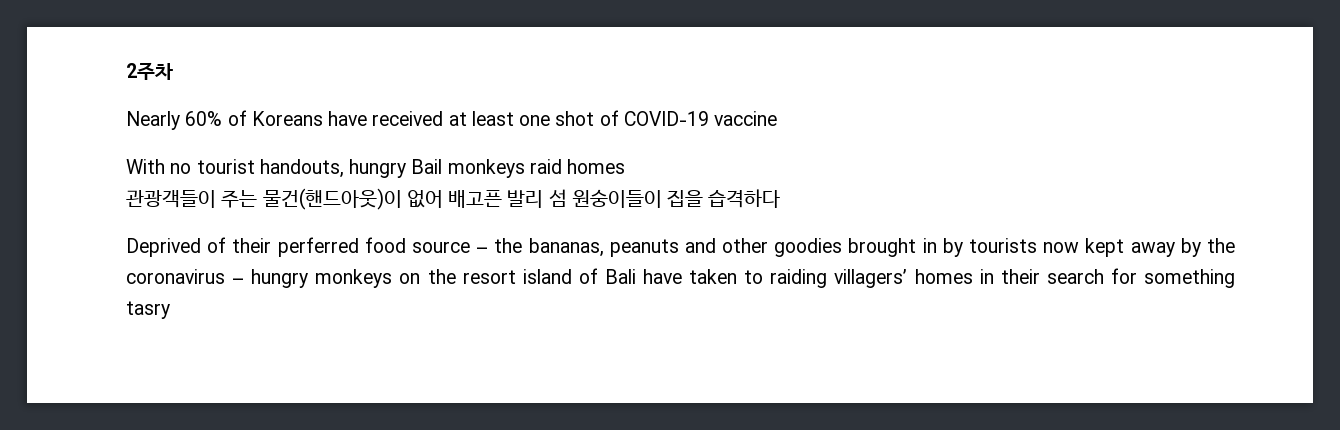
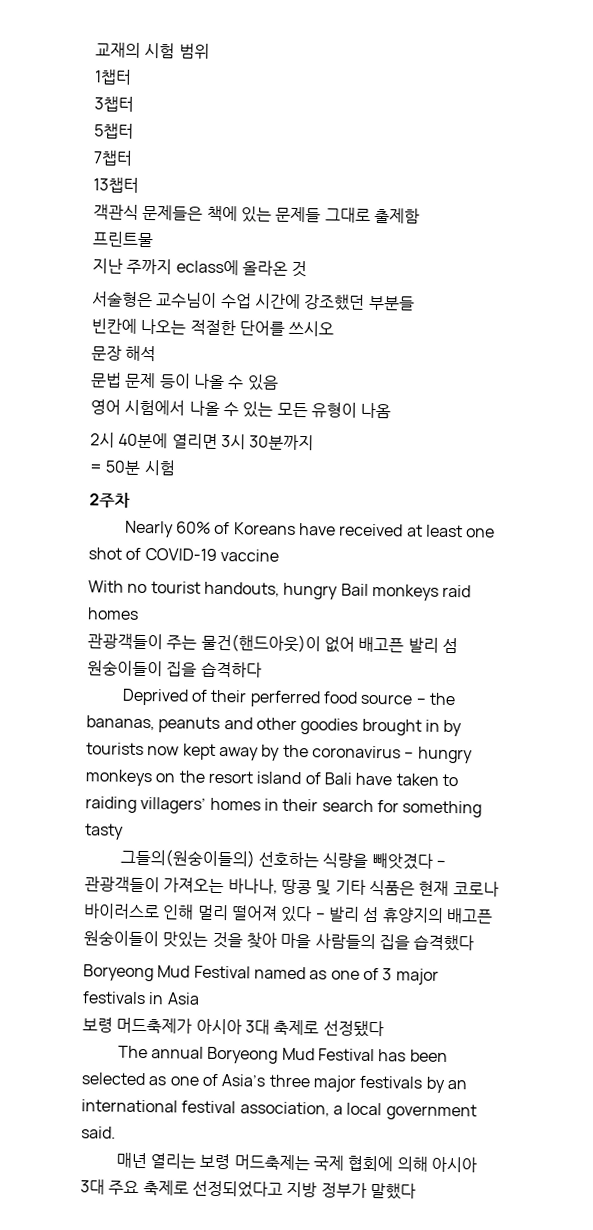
(126, 71) none -> [95,42,210,59] [94,69,132,85] [94,96,134,112] [94,123,134,139] [93,150,133,166] [93,177,139,193] [93,204,420,224] [92,231,153,248] [92,258,308,278] [92,291,415,311] [91,318,335,337] [91,345,157,362] [90,372,279,391] [90,399,392,419] [90,432,315,451] [89,459,176,476] 교재의 시험 범위 // 1챕터 // 3챕터 // 5챕터 // 7챕터 // 13챕터 // 객관식 문제들은 책에 있는 문제들 그대로 출제함 // 프린트물 // 지난 주까지 eclass에 올라온 것 // 서술형은 교수님이 수업 시간에 강조했던 부분들 // 빈칸에 나오는 적절한 단어를 쓰시오 // 문장 해석 // 문법 문제 등이 나올 수 있음 // 영어 시험에서 나올 수 있는 모든 유형이 나옴 // 2시 40분에 열리면 3시 30분까지 // = 50분 시험 //
[126,301,170,319] tasry -> [85,823,124,840] [119,848,446,870] [84,876,499,897] [84,903,493,924] [83,930,475,952] [83,964,439,985] [82,991,200,1005] [82,1017,384,1038] [117,1045,448,1064] [81,1072,467,1093] [81,1099,477,1121] [81,1126,116,1139] [115,1152,477,1173] [80,1179,416,1200] tasty // 그들의(원숭이들의) 선호하는 식량을 빼앗겼다 – 관광객들이 가져오는 바나나, 땅콩 및 기타 식품은 현재 코로나 바이러스로 인해 멀리 떨어져 있다 – 발리 섬 휴양지의 배고픈 원숭이들이 맛있는 것을 찾아 마을 사람들의 집을 습격했다 // Boryeong Mud Festival named as one of 3 major festivals in Asia // 보령 머드축제가 아시아 3대 축제로 선정됐다 // The annual Boryeong Mud Festival has been selected as one of Asia’s three major festivals by an international festival association, a local government said. // 매년 열리는 보령 머드축제는 국제 협회에 의해 아시아 3대 주요 축제로 선정되었다고 지방 정부가 말했다

